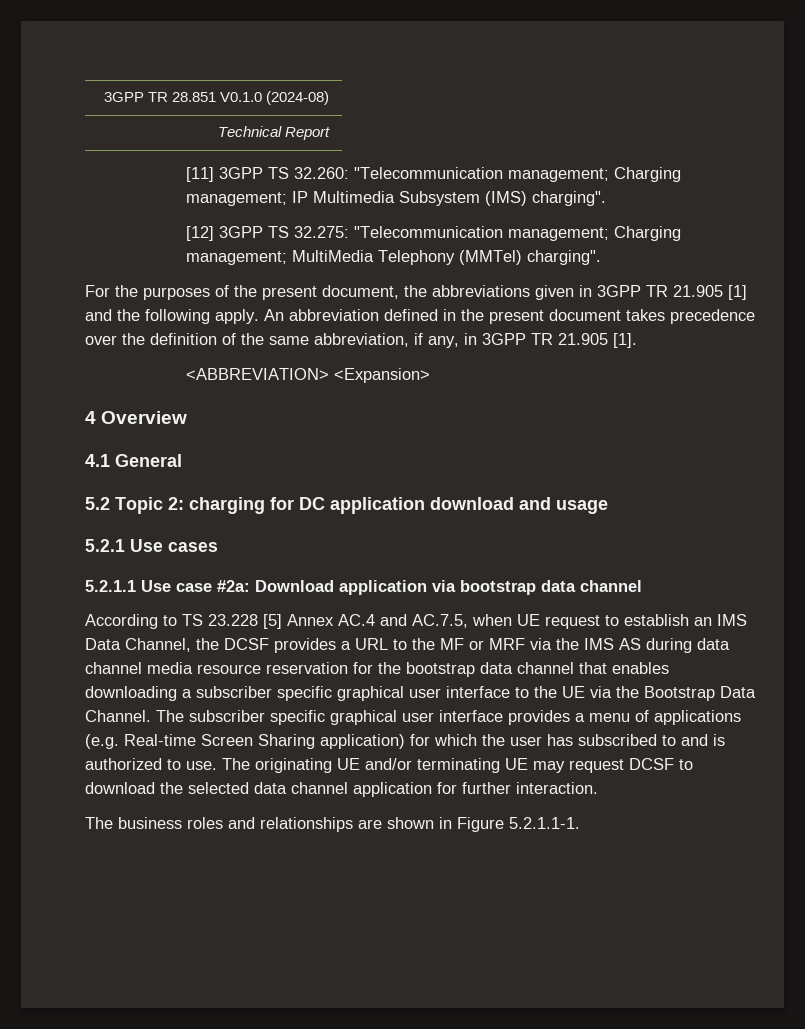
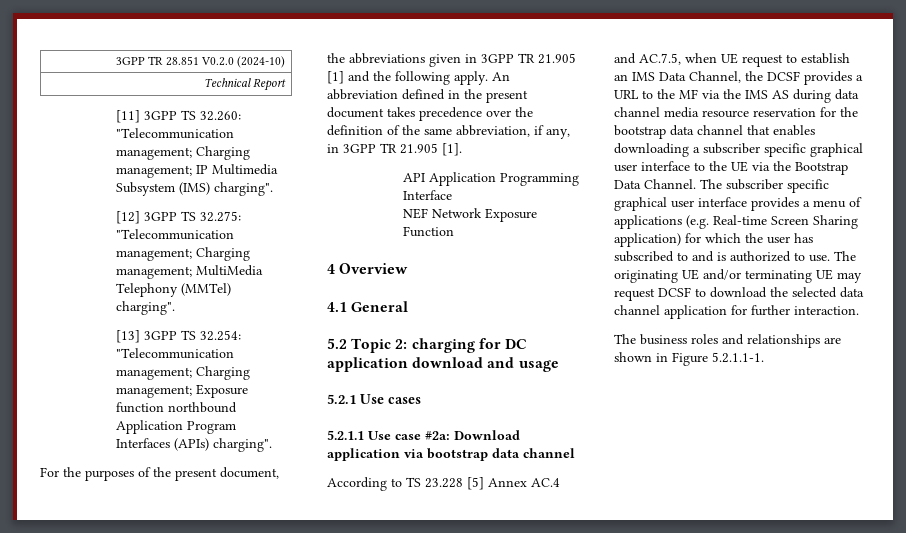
[220,91,330,105] V0.1.0 (2024-08) -> [201,56,286,68] V0.2.0 (2024-10)
(602, 257) none -> [115,330,241,343] [115,348,234,359] [115,366,250,380] [115,384,248,398] [115,402,237,413] [115,420,236,434] [115,438,272,452] // [13] 3GPP TS 32.254: "Telecommunication management; Charging management; Exposure function northbound Application Program Interfaces (APIs) charging".
[186,368,431,383] <ABBREVIATION> <Expansion> -> [402,172,579,186] [402,190,452,200] [402,208,537,222] [402,226,454,237] API Application Programming Interface // NEF Network Exposure Function
[469,638,525,650] or MRF -> (698, 94) none

